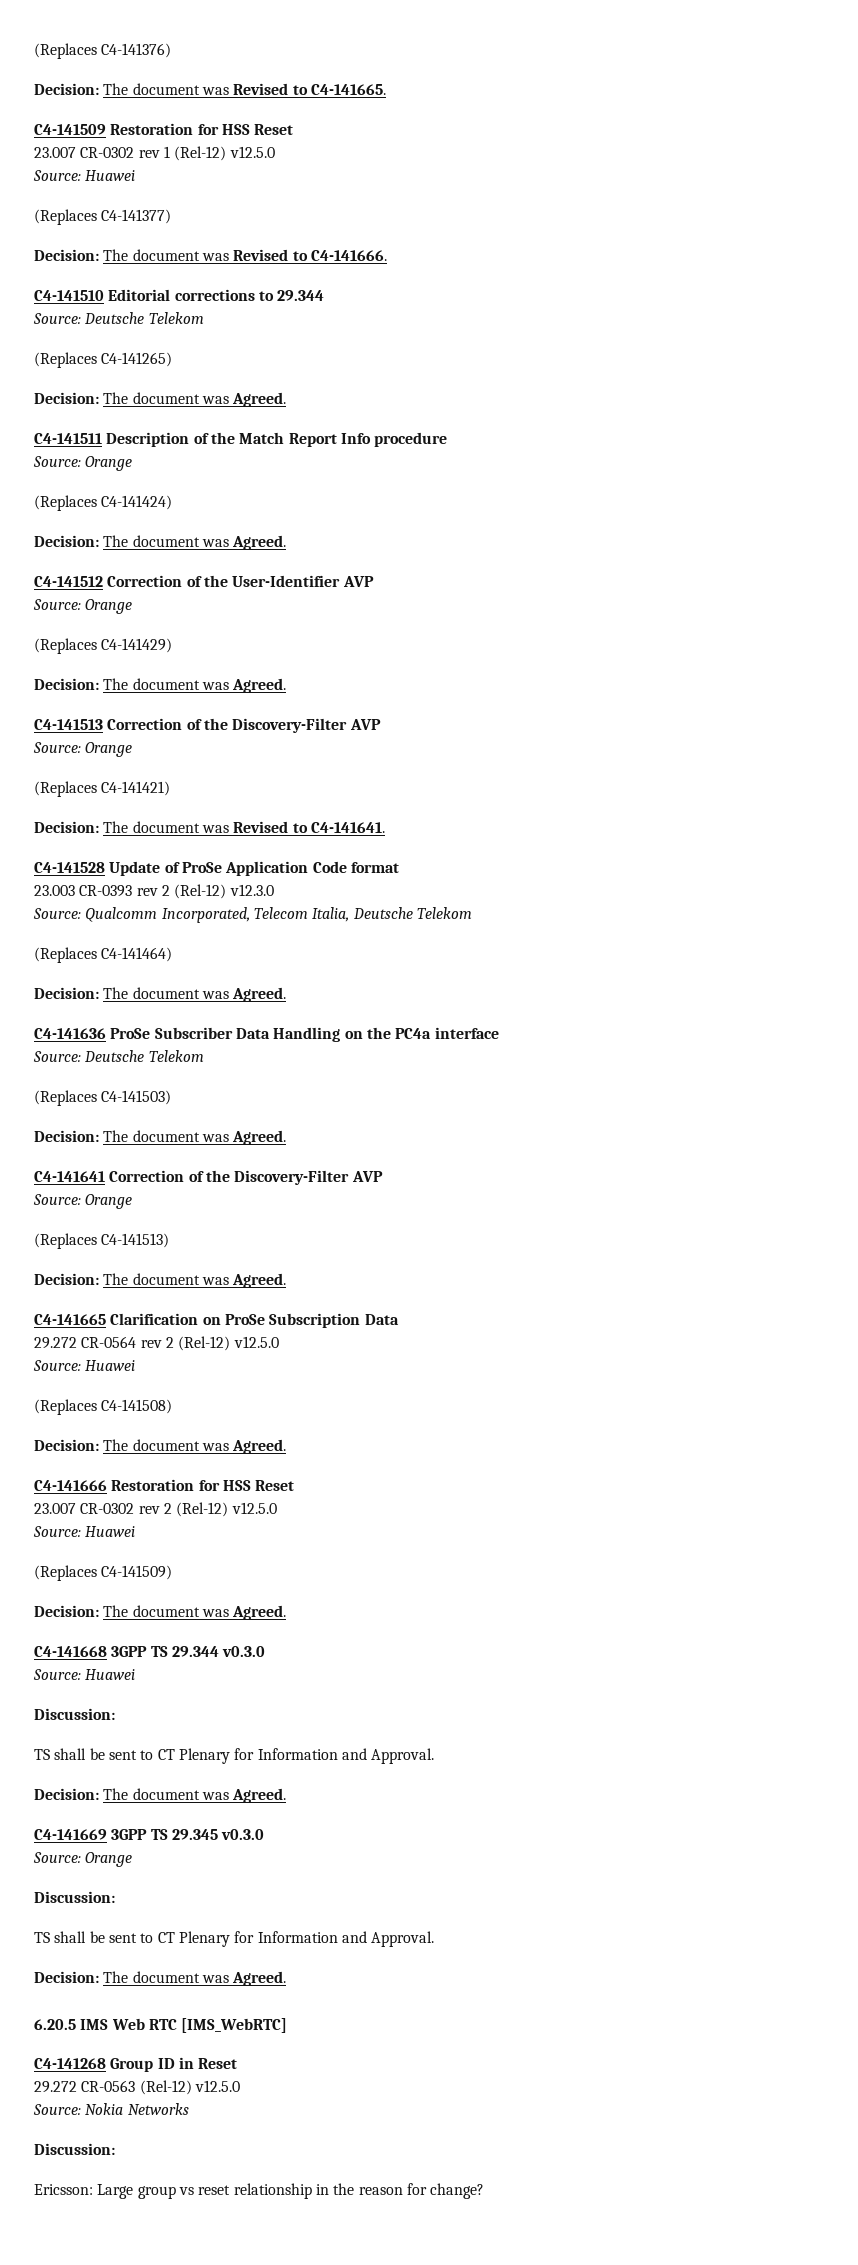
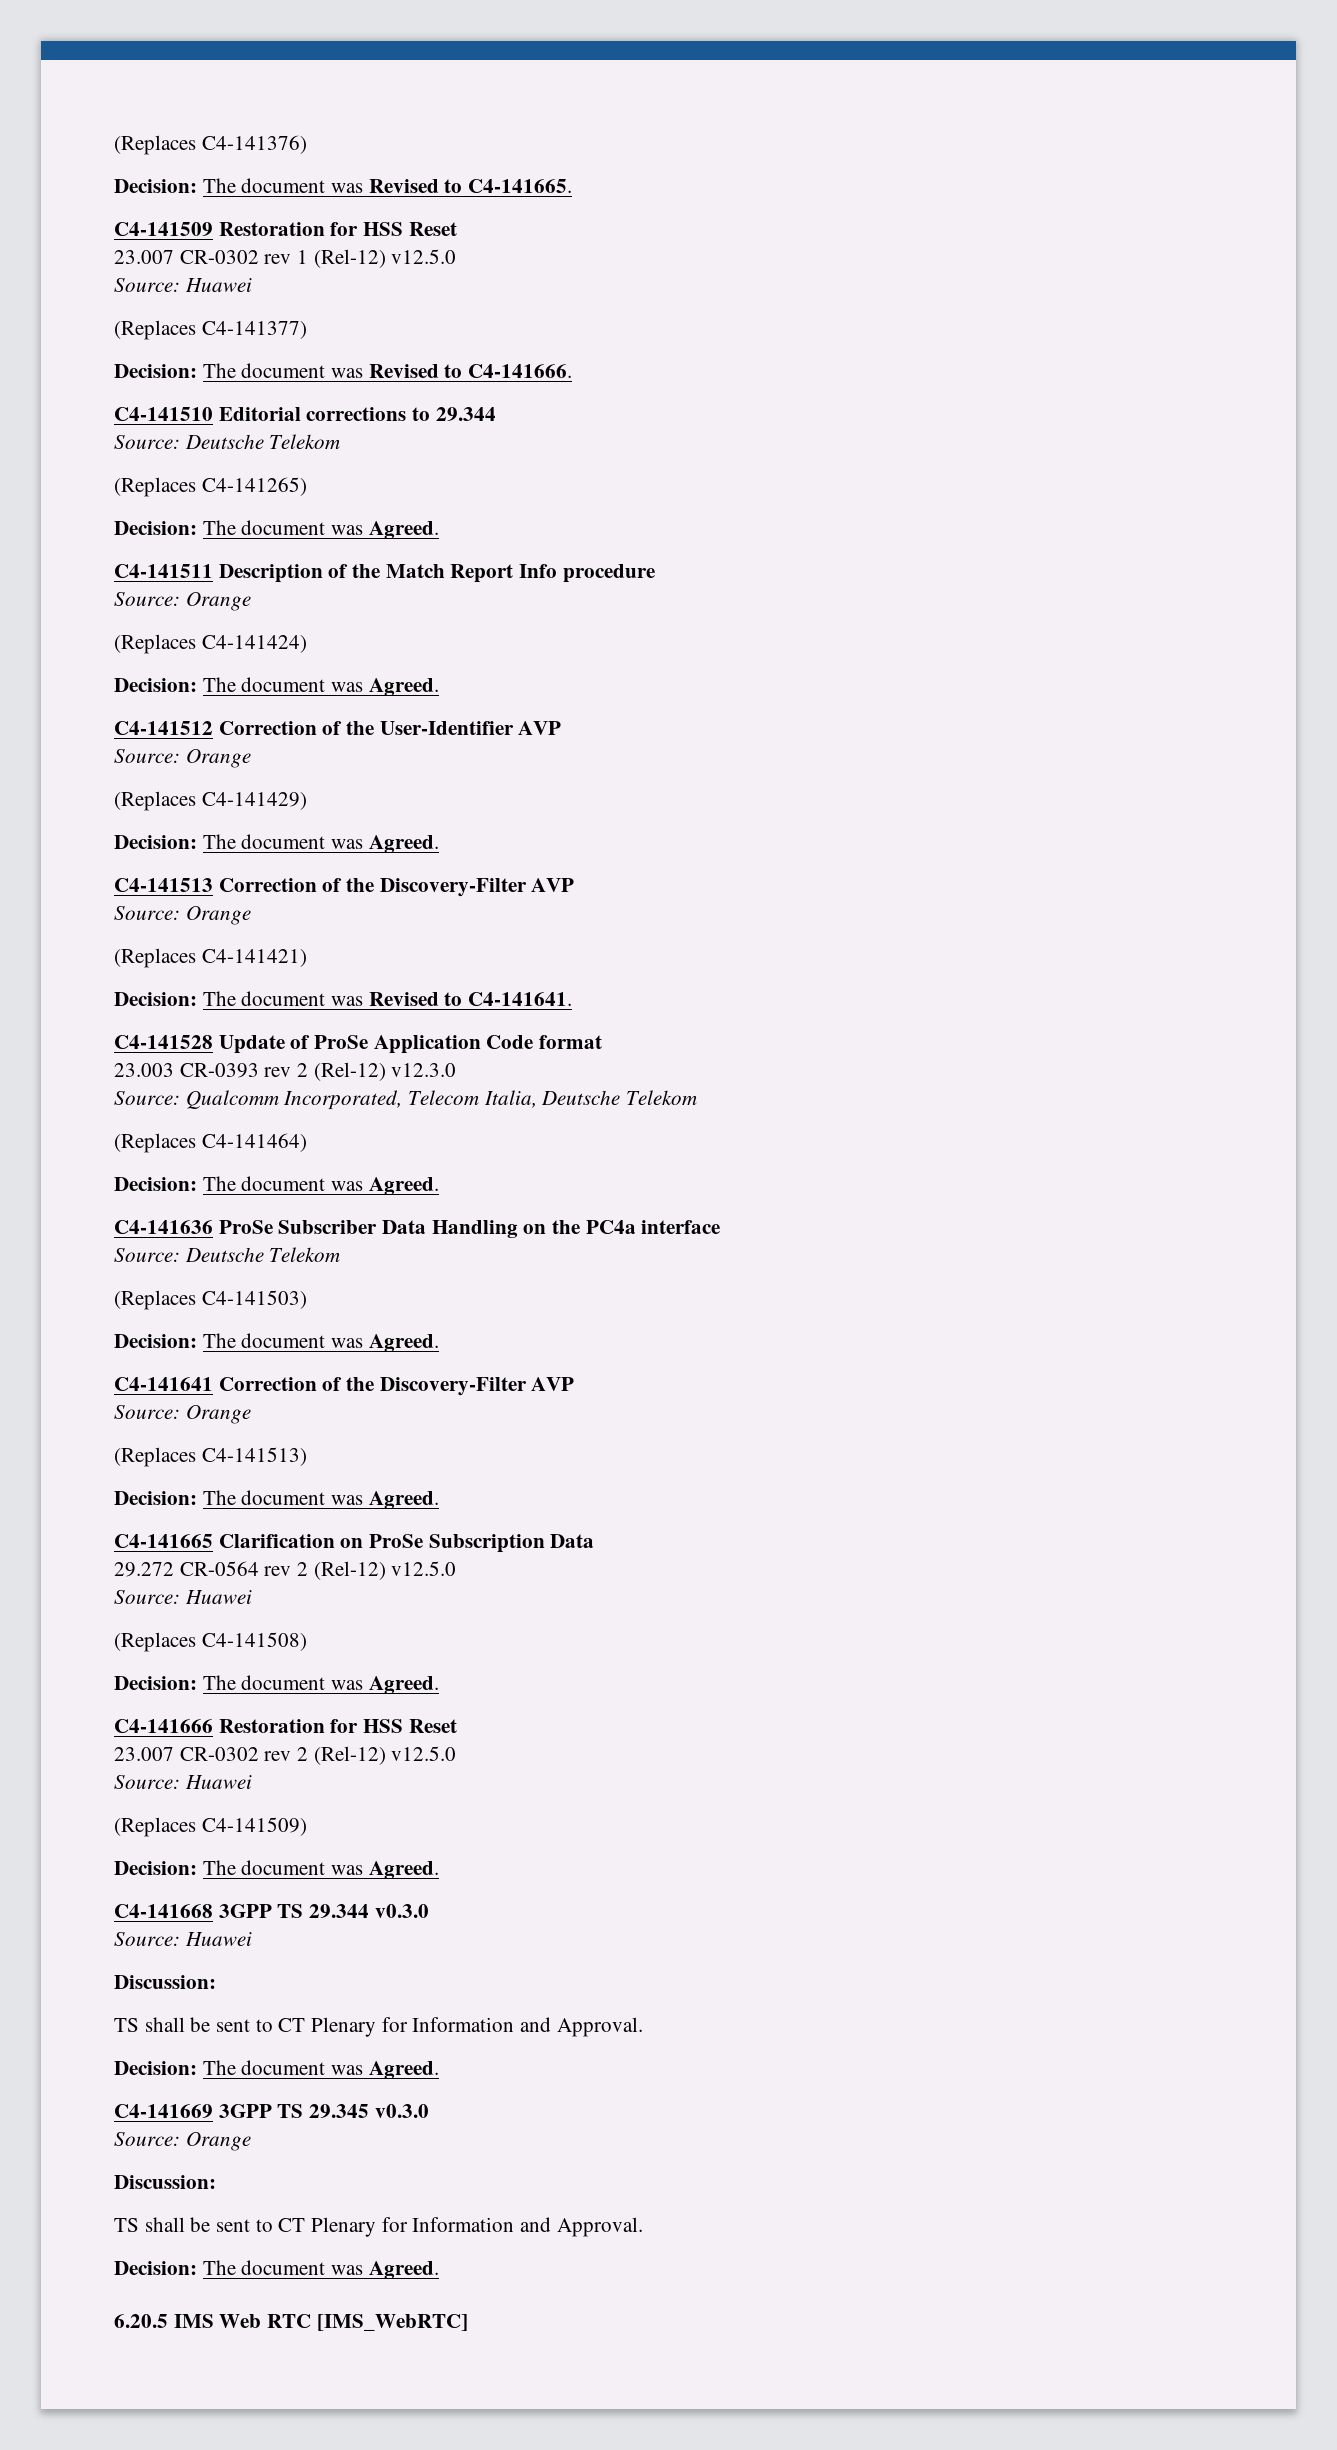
[34,2057,238,2072] [34,2080,240,2095] [33,2103,189,2115] [34,2143,115,2155] [34,2183,485,2199] // C4-141268 Group ID in Reset // 29.272 CR-0563 (Rel-12) v12.5.0 // Source: Nokia Networks // Discussion: // Ericsson: Large group vs reset relationship in the reason for change? -> (468, 2322) none

